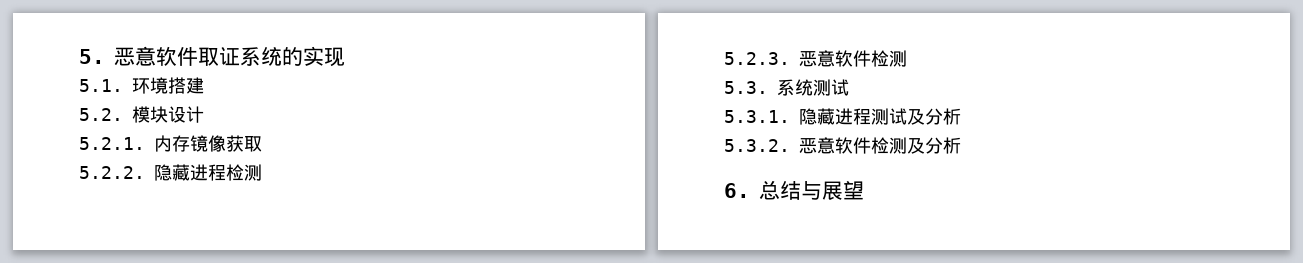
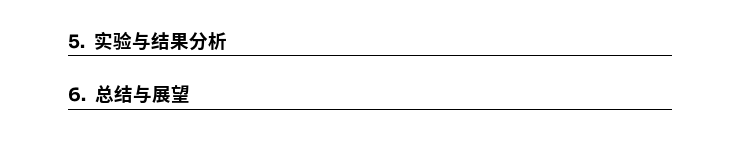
[114,46,345,67] [79,77,204,94] [79,106,204,123] [79,135,262,152] [79,164,262,181] [724,50,907,67] [724,79,849,96] [724,108,961,125] [724,137,925,154] 恶意软件取证系统的实现 // 5.1.环境搭建 // 5.2.模块设计 // 5.2.1.内存镜像获取 // 5.2.2.隐藏进程检测 // 5.2.3.恶意软件检测 // 5.3.系统测试 // 5.3.1.隐藏进程测试及分析 // 5.3.2.恶意软件检测及 -> [94,31,189,51] 实验与结果

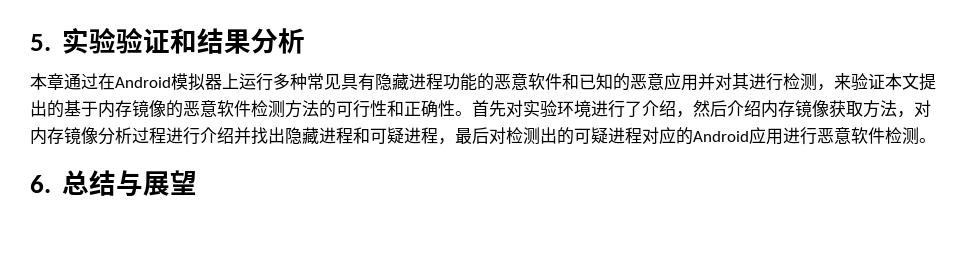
[132,32,151,51] 与 -> [115,28,197,54] 验证和
(227, 41) none -> [30,73,936,91] [30,100,931,118] [30,127,936,145] // 本章通过在Android模拟器上运行多种常见具有隐藏进程功能的恶意软件和已知的恶意应用并对其进行检测，来验证本文提出的基于内存镜像的恶意软件检测方法的可行性和正确性。首先对实验环境进行了介绍，然后介绍内存镜像获取方法，对内存镜像分析过程进行介绍并找出隐藏进程和可疑进程，最后对检测出的可疑进程对应的Android应用进行恶意软件检测。

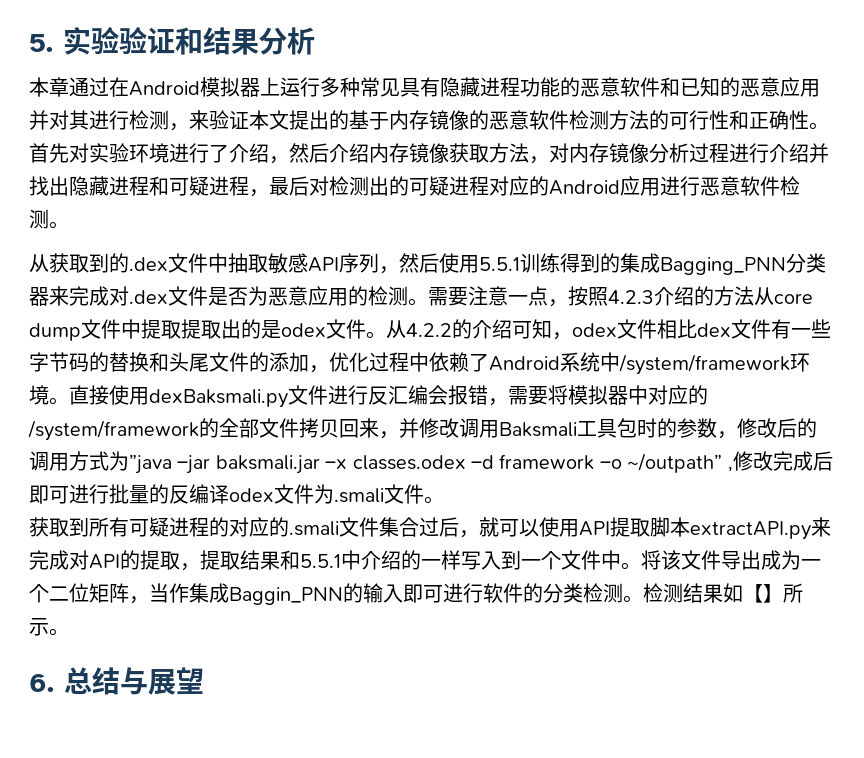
(936, 140) none -> [29,253,826,275] [29,286,813,307] [29,319,831,341] [29,352,810,375] [29,385,708,408] [28,418,817,441] [29,451,833,474] [29,484,444,504] [29,517,831,540] [29,550,821,571] [29,583,803,605] [29,618,69,636] // 从获取到的.dex文件中抽取敏感API序列，然后使用5.5.1训练得到的集成Bagging_PNN分类器来完成对.dex文件是否为恶意应用的检测。需要注意一点，按照4.2.3介绍的方法从core dump文件中提取提取出的是odex文件。从4.2.2的介绍可知，odex文件相比dex文件有一些字节码的替换和头尾文件的添加，优化过程中依赖了Android系统中/system/framework环境。直接使用dexBaksmali.py文件进行反汇编会报错，需要将模拟器中对应的/system/framework的全部文件拷贝回来，并修改调用Baksmali工具包时的参数，修改后的调用方式为”java –jar baksmali.jar –x classes.odex –d framework –o ~/outpath” ,修改完成后即可进行批量的反编译odex文件为.smali文件。 // 获取到所有可疑进程的对应的.smali文件集合过后，就可以使用API提取脚本extractAPI.py来完成对API的提取，提取结果和5.5.1中介绍的一样写入到一个文件中。将该文件导出成为一个二位矩阵，当作集成Baggin_PNN的输入即可进行软件的分类检测。检测结果如【】所示。

